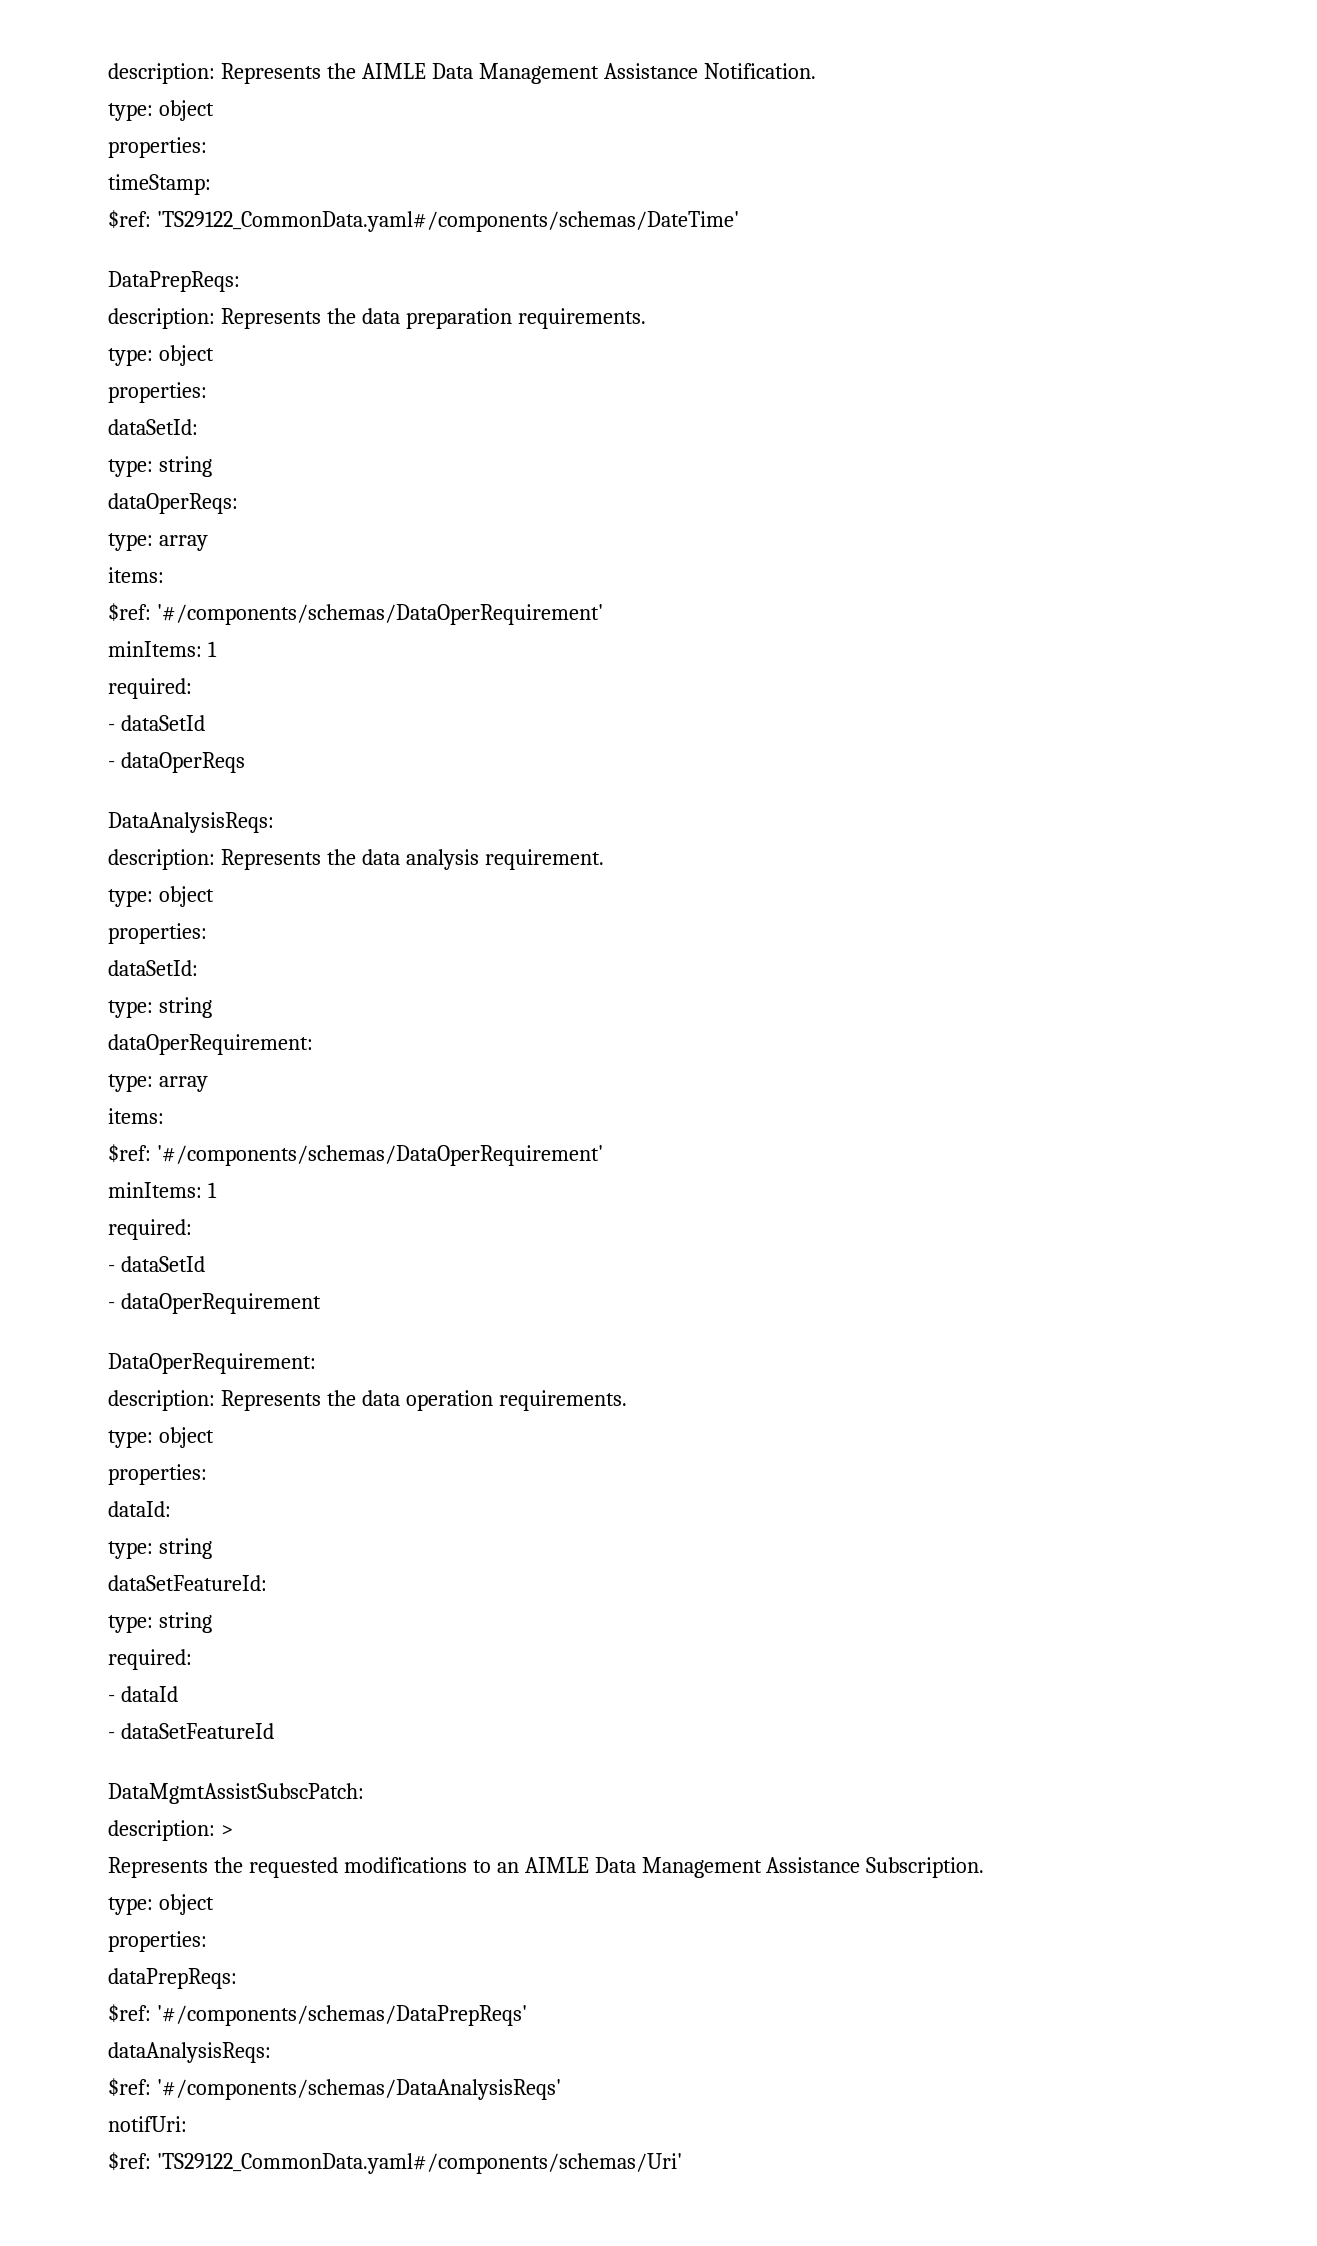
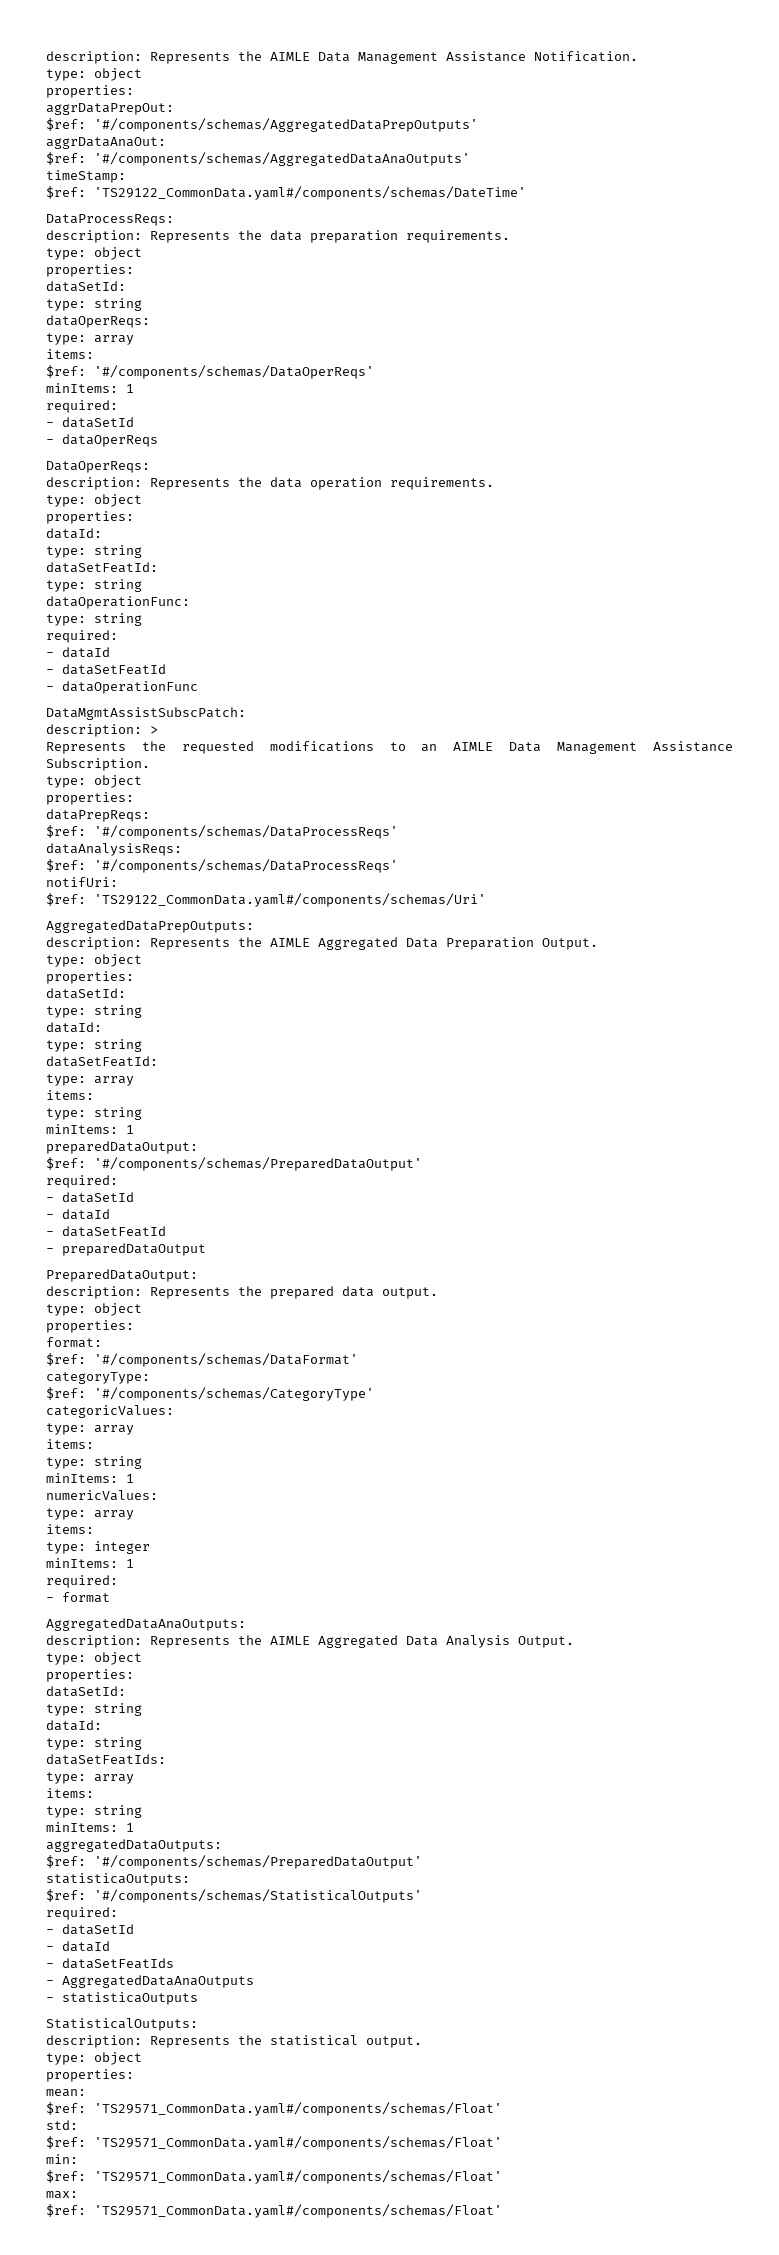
(207, 147) none -> [46,103,174,115] [46,118,478,132] [46,137,166,149] [46,152,470,166] // aggrDataPrepOut: // $ref: '#/components/schemas/AggregatedDataPrepOutputs' // aggrDataAnaOut: // $ref: '#/components/schemas/AggregatedDataAnaOutputs'
[108,271,240,292] DataPrepReqs: -> [46,214,174,226] DataProcessReqs:
[156,604,603,625] '#/components/schemas/DataOperRequirement' -> [94,365,374,379] '#/components/schemas/DataOperReqs'
[108,812,274,833] [108,849,604,870] [108,886,214,907] [108,923,207,944] [108,960,198,976] [108,997,212,1018] [108,1034,313,1055] [108,1074,208,1092] [108,1108,164,1124] [108,1144,603,1166] [108,1182,217,1198] [108,1219,192,1240] [108,1256,205,1272] [108,1293,321,1314] [108,1353,316,1374] DataAnalysisReqs: // description: Represents the data analysis requirement. // type: object // properties: // dataSetId: // type: string // dataOperRequirement: // type: array // items: // $ref: '#/components/schemas/DataOperRequirement' // minItems: 1 // required: // - dataSetId // - dataOperRequirement // DataOperRequirement: -> [46,461,150,473] DataOperReqs:
[108,1575,267,1591] dataSetFeatureId: -> [46,562,158,573] [46,579,142,592] [46,596,190,609] dataSetFeatId: // type: string // dataOperationFunc:
[120,1723,274,1739] dataSetFeatureId -> [62,664,166,675] [46,681,198,694] dataSetFeatId // - dataOperationFunc
[156,2005,527,2026] '#/components/schemas/DataPrepReqs' -> [94,825,398,839] '#/components/schemas/DataProcessReqs'
[156,2079,561,2100] '#/components/schemas/DataAnalysisReqs' -> [94,859,398,873] '#/components/schemas/DataProcessReqs'
(682, 2163) none -> [46,920,254,933] [46,937,598,950] [46,954,142,967] [46,971,134,984] [46,988,126,999] [46,1005,142,1018] [46,1022,102,1033] [46,1039,142,1052] [46,1056,158,1067] [46,1074,134,1086] [46,1090,94,1100] [46,1107,142,1120] [46,1124,134,1134] [46,1141,198,1154] [46,1157,422,1171] [46,1175,118,1188] [46,1192,134,1203] [46,1209,110,1220] [46,1226,166,1237] [46,1243,206,1256] [46,1269,198,1282] [46,1286,438,1299] [46,1303,142,1316] [46,1320,134,1333] [46,1337,102,1348] [46,1353,358,1367] [46,1372,150,1384] [46,1387,374,1401] [46,1405,174,1418] [46,1423,134,1435] [46,1439,94,1449] [46,1456,142,1469] [46,1473,134,1483] [46,1490,158,1501] [46,1508,134,1520] [46,1524,94,1534] [46,1541,150,1554] [46,1558,134,1568] [46,1575,118,1588] [46,1592,110,1603] [46,1618,246,1631] [46,1635,574,1648] [46,1652,142,1665] [46,1669,134,1682] [46,1686,126,1697] [46,1703,142,1716] [46,1720,102,1731] [46,1737,142,1750] [46,1754,166,1765] [46,1772,134,1784] [46,1788,94,1798] [46,1805,142,1818] [46,1822,134,1832] [46,1839,222,1852] [46,1855,422,1869] [46,1873,190,1886] [46,1889,422,1903] [46,1907,118,1920] [46,1924,134,1935] [46,1941,110,1952] [46,1958,174,1969] [46,1975,254,1988] [46,1992,198,2005] [46,2018,198,2031] [46,2035,422,2048] [46,2052,142,2065] [46,2069,134,2082] [46,2089,86,2097] [46,2102,502,2116] [46,2120,78,2130] [46,2136,502,2150] [46,2154,78,2164] [46,2170,502,2184] [46,2191,78,2199] [46,2204,502,2218] // AggregatedDataPrepOutputs: // description: Represents the AIMLE Aggregated Data Preparation Output. // type: object // properties: // dataSetId: // type: string // dataId: // type: string // dataSetFeatId: // type: array // items: // type: string // minItems: 1 // preparedDataOutput: // $ref: '#/components/schemas/PreparedDataOutput' // required: // - dataSetId // - dataId // - dataSetFeatId // - preparedDataOutput // PreparedDataOutput: // description: Represents the prepared data output. // type: object // properties: // format: // $ref: '#/components/schemas/DataFormat' // categoryType: // $ref: '#/components/schemas/CategoryType' // categoricValues: // type: array // items: // type: string // minItems: 1 // numericValues: // type: array // items: // type: integer // minItems: 1 // required: // - format // AggregatedDataAnaOutputs: // description: Represents the AIMLE Aggregated Data Analysis Output. // type: object // properties: // dataSetId: // type: string // dataId: // type: string // dataSetFeatIds: // type: array // items: // type: string // minItems: 1 // aggregatedDataOutputs: // $ref: '#/components/schemas/PreparedDataOutput' // statisticaOutputs: // $ref: '#/components/schemas/StatisticalOutputs' // required: // - dataSetId // - dataId // - dataSetFeatIds // - AggregatedDataAnaOutputs // - statisticaOutputs // StatisticalOutputs: // description: Represents the statistical output. // type: object // properties: // mean: // $ref: 'TS29571_CommonData.yaml#/components/schemas/Float' // std: // $ref: 'TS29571_CommonData.yaml#/components/schemas/Float' // min: // $ref: 'TS29571_CommonData.yaml#/components/schemas/Float' // max: // $ref: 'TS29571_CommonData.yaml#/components/schemas/Float'

